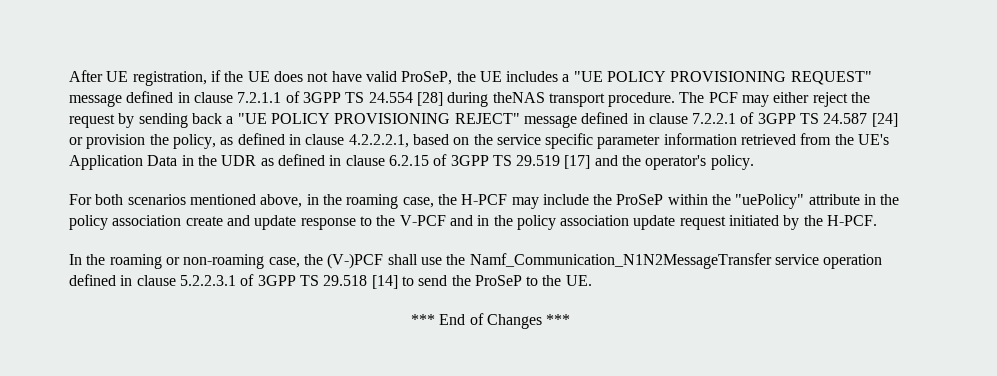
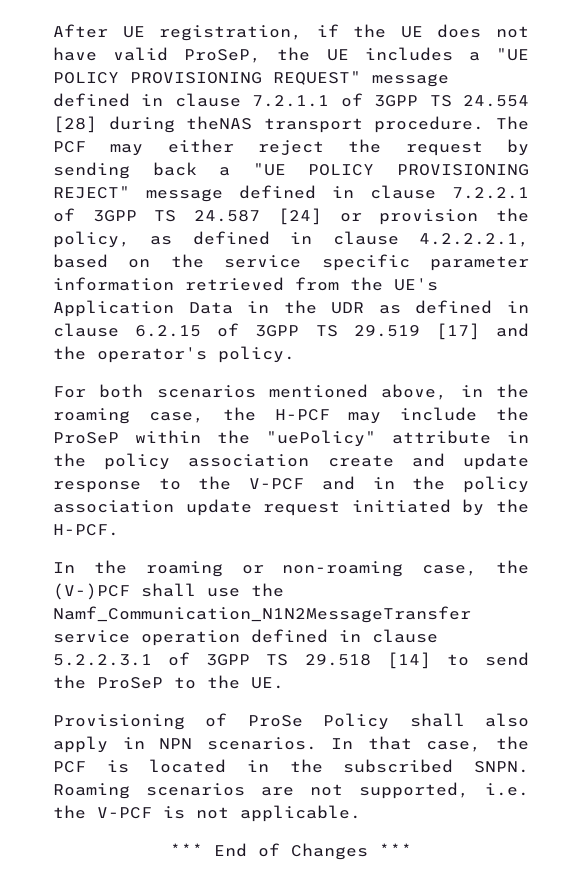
(592, 280) none -> [53,713,529,730] [53,736,529,753] [53,759,529,773] [53,782,529,799] [53,805,361,822] // Provisioning of ProSe Policy shall also apply in NPN scenarios. In that case, the PCF is located in the subscribed SNPN. Roaming scenarios are not supported, i.e. the V-PCF is not applicable.

